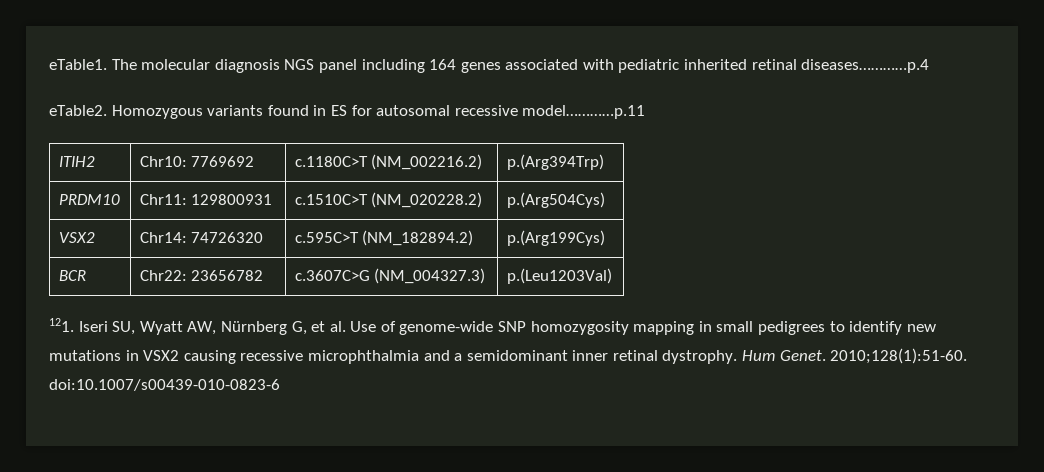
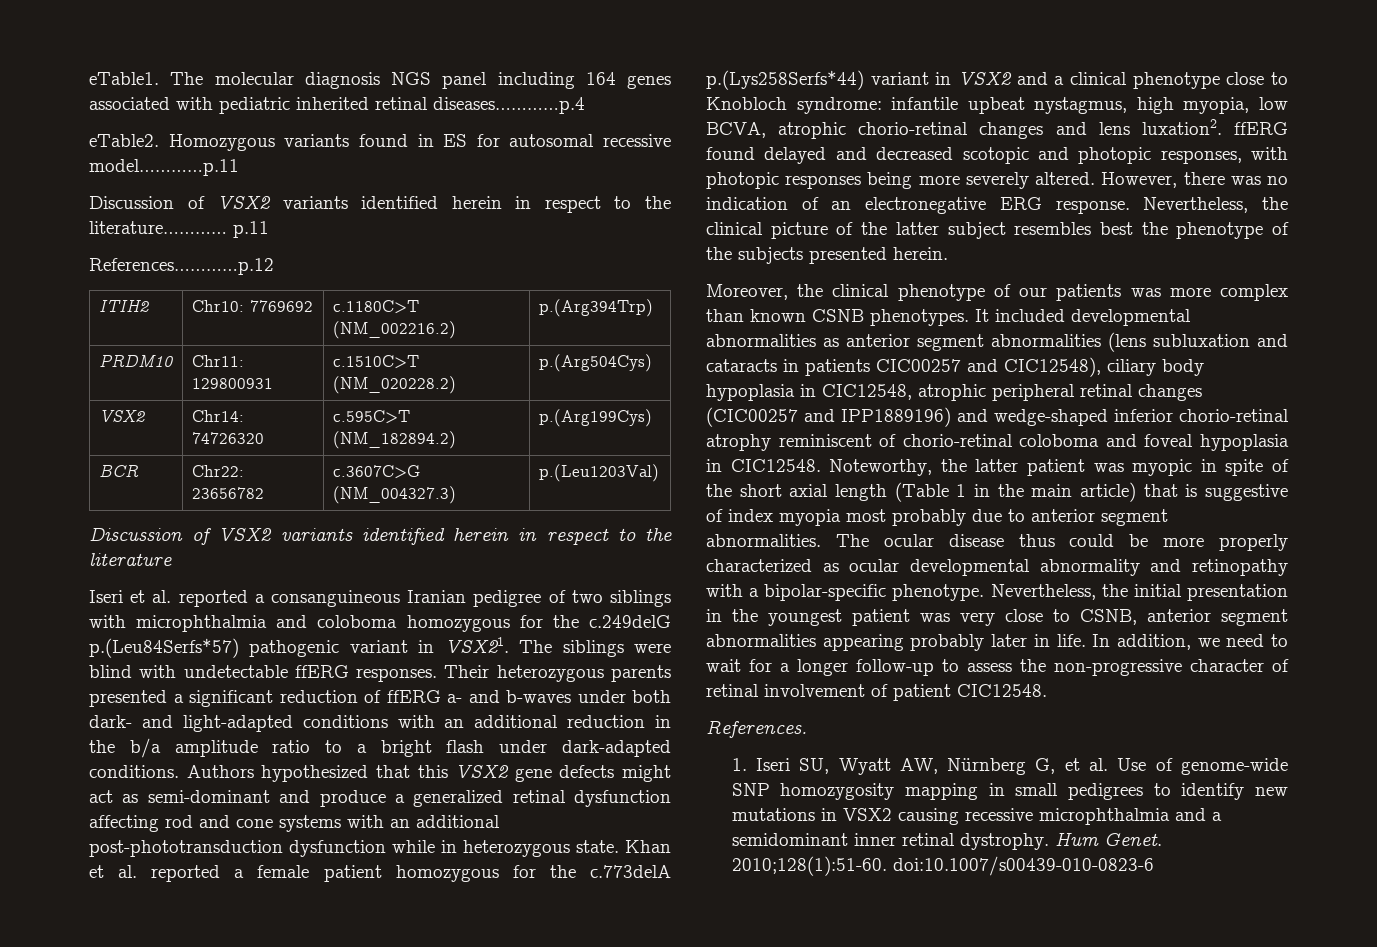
(646, 112) none -> [89,195,671,213] [89,221,269,238] [89,258,274,275] // Discussion of VSX2 variants identified herein in respect to the literature………… p.11 // References…………p.12
[49,318,74,332] 121. -> [89,527,672,545] [89,553,172,566] [89,590,671,607] [89,615,672,632] [89,637,672,658] [89,665,671,682] [89,690,671,707] [89,715,671,732] [89,738,671,758] [89,764,671,782] [89,790,671,807] [89,815,500,832] [89,840,671,857] [89,865,671,882] [706,70,1288,90] [706,97,1288,114] [706,119,1288,139] [706,147,1288,164] [706,172,1288,189] [706,197,1288,214] [706,222,1289,239] [706,247,948,264] [706,284,1288,301] [706,309,1191,326] [706,332,1288,352] [706,357,1204,377] [706,384,1202,401] [706,407,1289,427] [706,434,1289,451] [706,459,1289,476] [706,482,1288,502] [706,509,1168,526] [706,534,1288,551] [706,559,1288,576] [706,584,1288,601] [706,609,1288,626] [706,634,1288,651] [706,659,1289,676] [706,684,1047,701] [706,720,807,738] [731,758,747,771] Discussion of VSX2 variants identified herein in respect to the literature // Iseri et al. reported a consanguineous Iranian pedigree of two siblings with microphthalmia and coloboma homozygous for the c.249delG p.(Leu84Serfs*57) pathogenic variant in VSX21. The siblings were blind with undetectable ffERG responses. Their heterozygous parents presented a significant reduction of ffERG a- and b-waves under both dark- and light-adapted conditions with an additional reduction in the b/a amplitude ratio to a bright flash under dark-adapted conditions. Authors hypothesized that this VSX2 gene defects might act as semi-dominant and produce a generalized retinal dysfunction affecting rod and cone systems with an additional post-phototransduction dysfunction while in heterozygous state. Khan et al. reported a female patient homozygous for the c.773delA p.(Lys258Serfs*44) variant in VSX2 and a clinical phenotype close to Knobloch syndrome: infantile upbeat nystagmus, high myopia, low BCVA, atrophic chorio-retinal changes and lens luxation2. ffERG found delayed and decreased scotopic and photopic responses, with photopic responses being more severely altered. However, there was no indication of an electronegative ERG response. Nevertheless, the clinical picture of the latter subject resembles best the phenotype of the subjects presented herein. // Moreover, the clinical phenotype of our patients was more complex than known CSNB phenotypes. It included developmental abnormalities as anterior segment abnormalities (lens subluxation and cataracts in patients CIC00257 and CIC12548), ciliary body hypoplasia in CIC12548, atrophic peripheral retinal changes (CIC00257 and IPP1889196) and wedge-shaped inferior chorio-retinal atrophy reminiscent of chorio-retinal coloboma and foveal hypoplasia in CIC12548. Noteworthy, the latter patient was myopic in spite of the short axial length (Table 1 in the main article) that is suggestive of index myopia most probably due to anterior segment abnormalities. The ocular disease thus could be more properly characterized as ocular developmental abnormality and retinopathy with a bipolar-specific phenotype. Nevertheless, the initial presentation in the youngest patient was very close to CSNB, anterior segment abnormalities appearing probably later in life. In addition, we need to wait for a longer follow-up to assess the non-progressive character of retinal involvement of patient CIC12548. // References. // 1.

